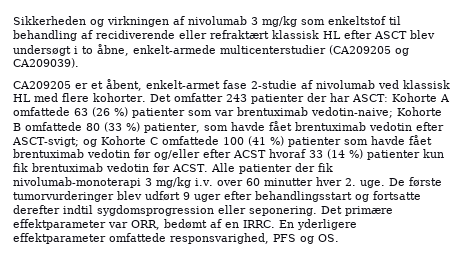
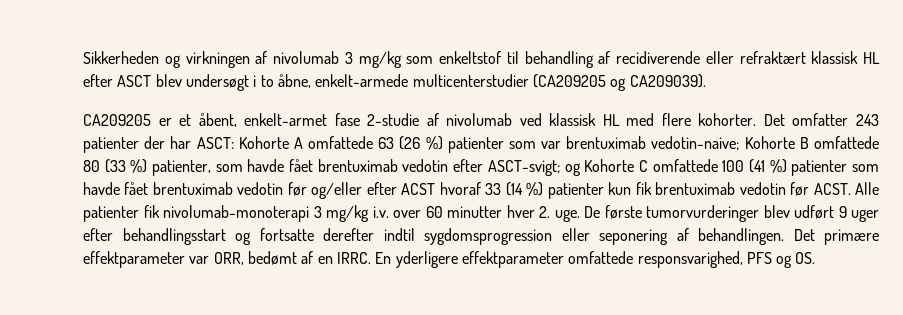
[294,163,315,172] der -> (139, 214) none
[249,206,317,216] seponering. -> [599,228,784,245] seponering af behandlingen.

